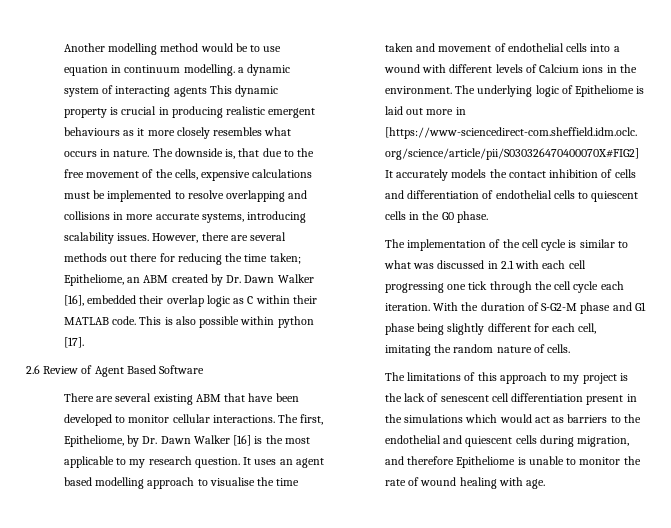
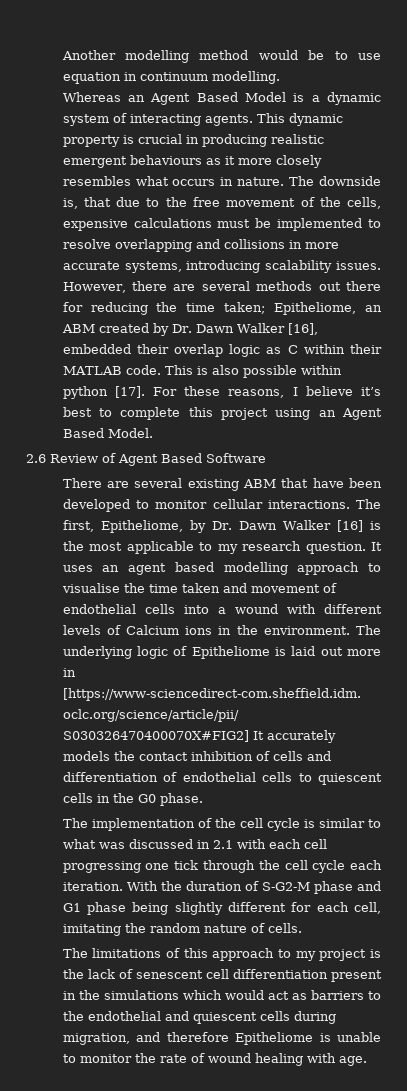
(235, 70) none -> [62,92,305,105] // Whereas an Agent Based Model is
[173,87,207,97] agents -> [204,114,253,126] agents.
(84, 342) none -> [153,386,381,398] [62,407,382,420] [62,428,153,438] For these reasons, I believe it’s best to complete this project using an Agent Based Model.

